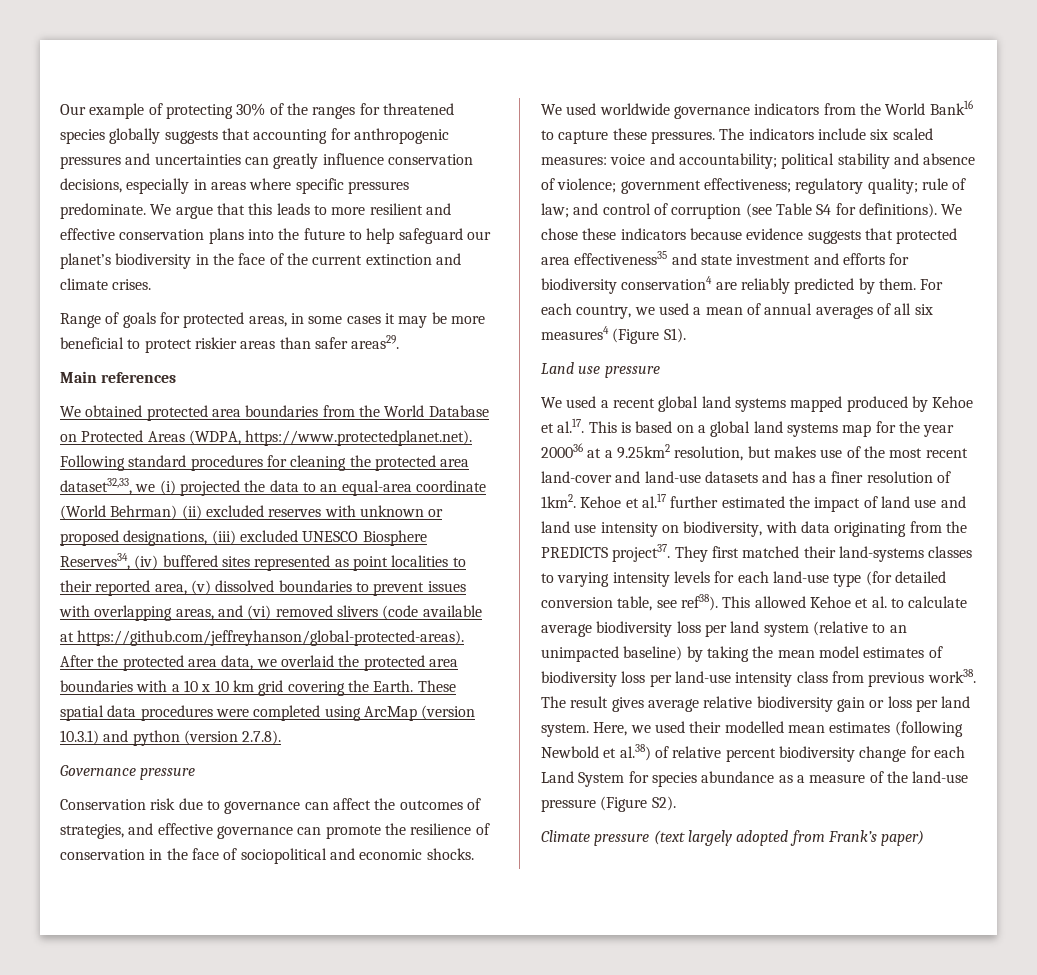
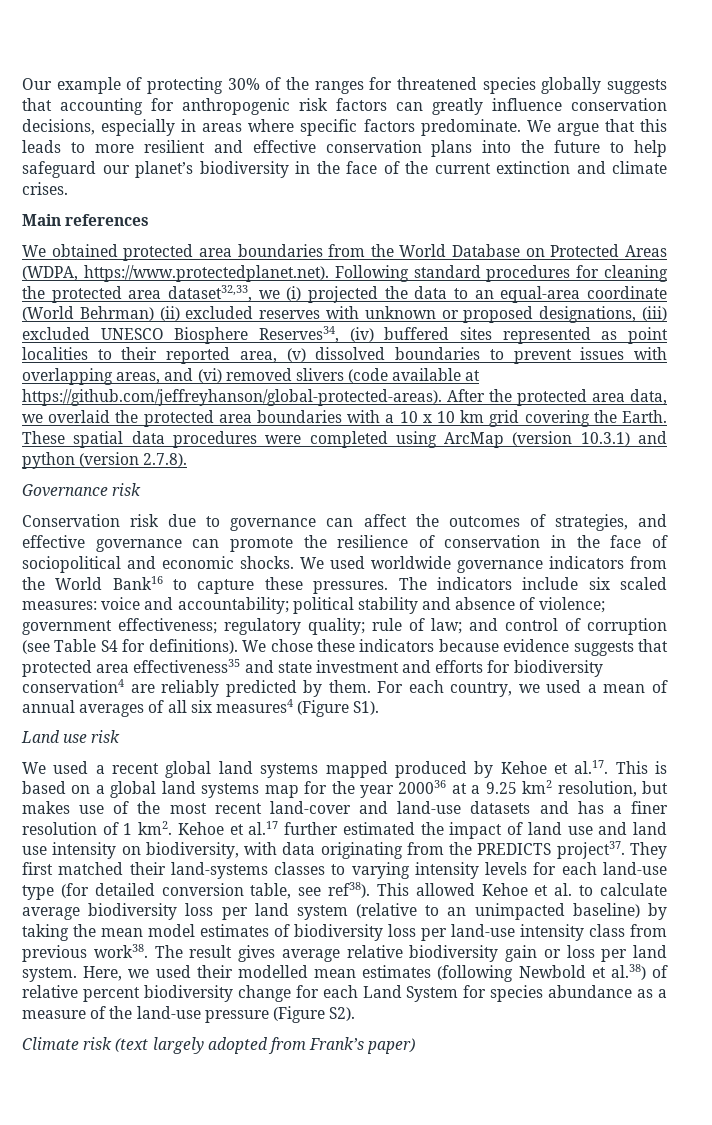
[60,153,241,169] pressures and uncertainties -> [299,98,387,111] risk factors
[347,181,409,194] pressures -> [363,119,415,132] factors
[60,312,485,328] [60,335,400,353] // Range of goals for protected areas, in some cases it may be more beneficial to protect riskier areas than safer areas29. -> (68, 188) none
[140,768,196,780] pressure -> [112,483,142,496] risk
[604,366,660,378] pressure -> [91,730,121,743] risk
[616,444,670,459] 9.25km2 -> [485,780,553,794] 9.25 km2
[541,494,576,508] 1km2. -> [123,821,173,835] 1 km2.
[594,834,650,846] pressure -> [83,1037,113,1050] risk

